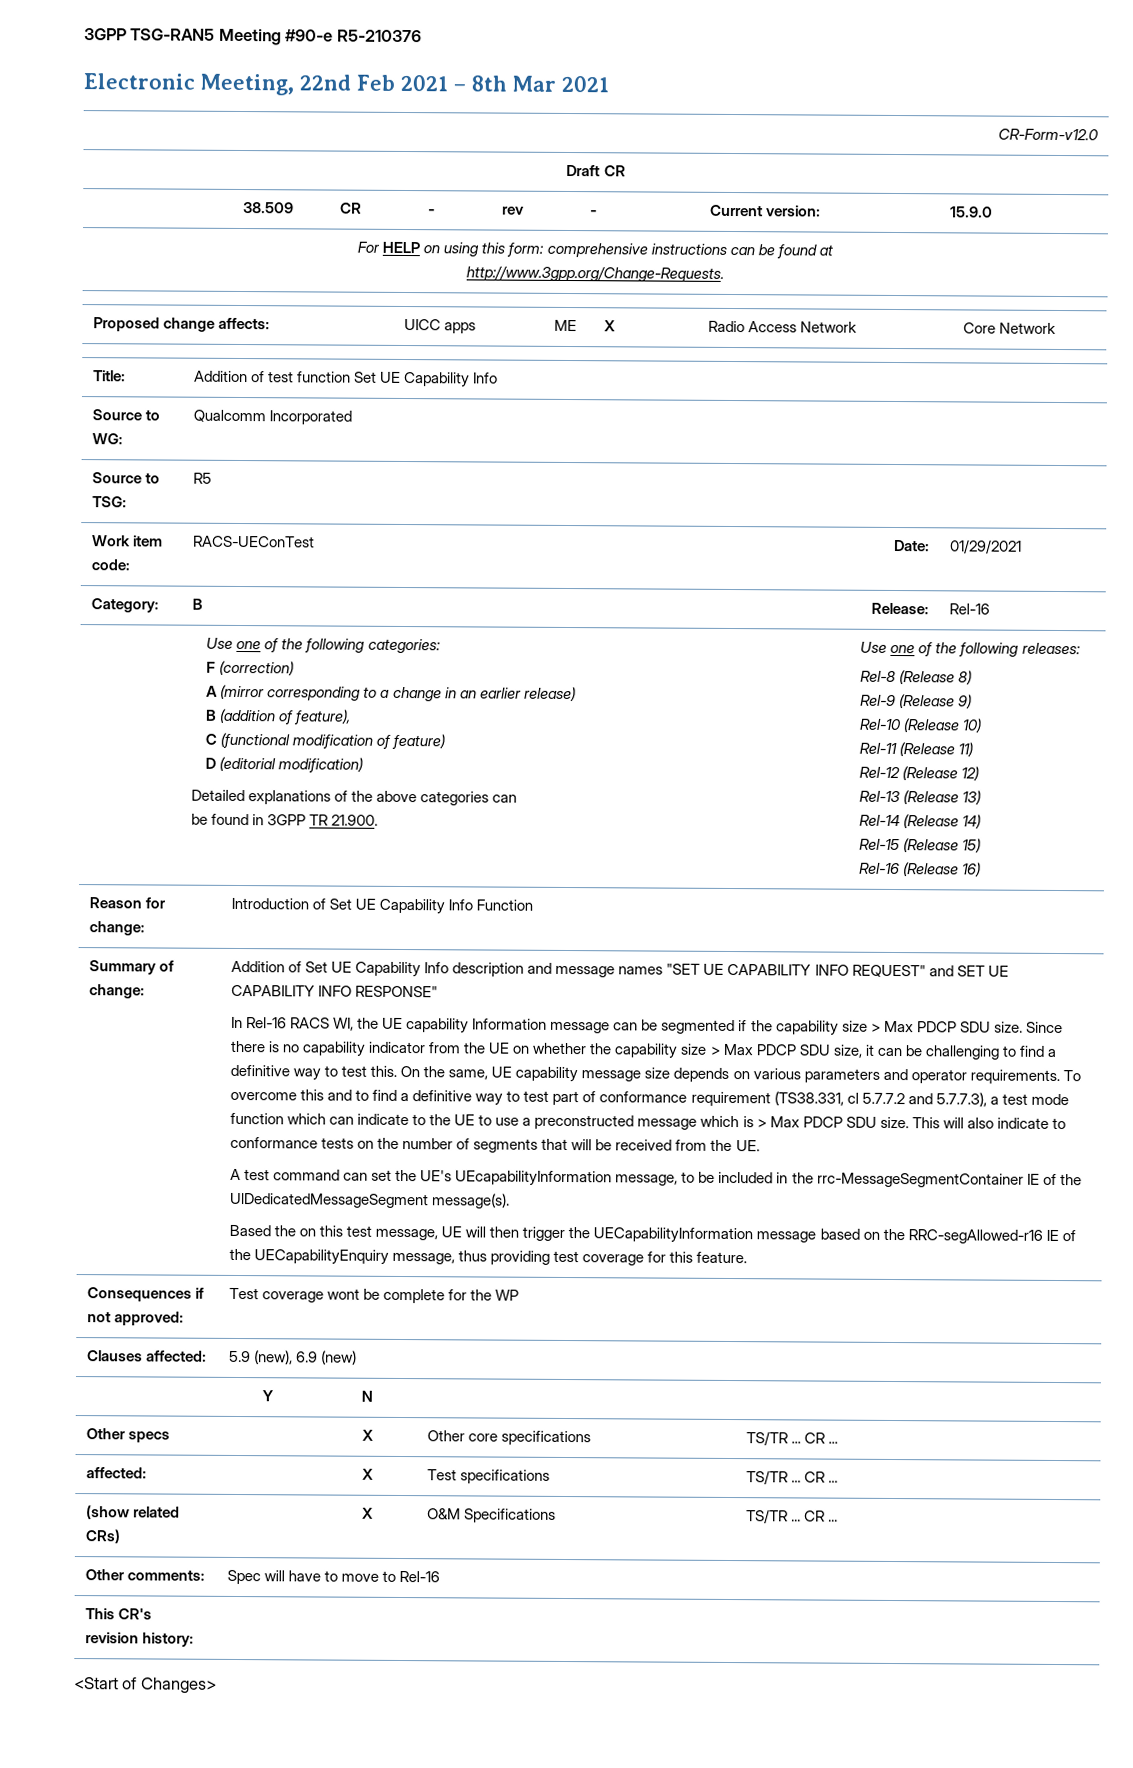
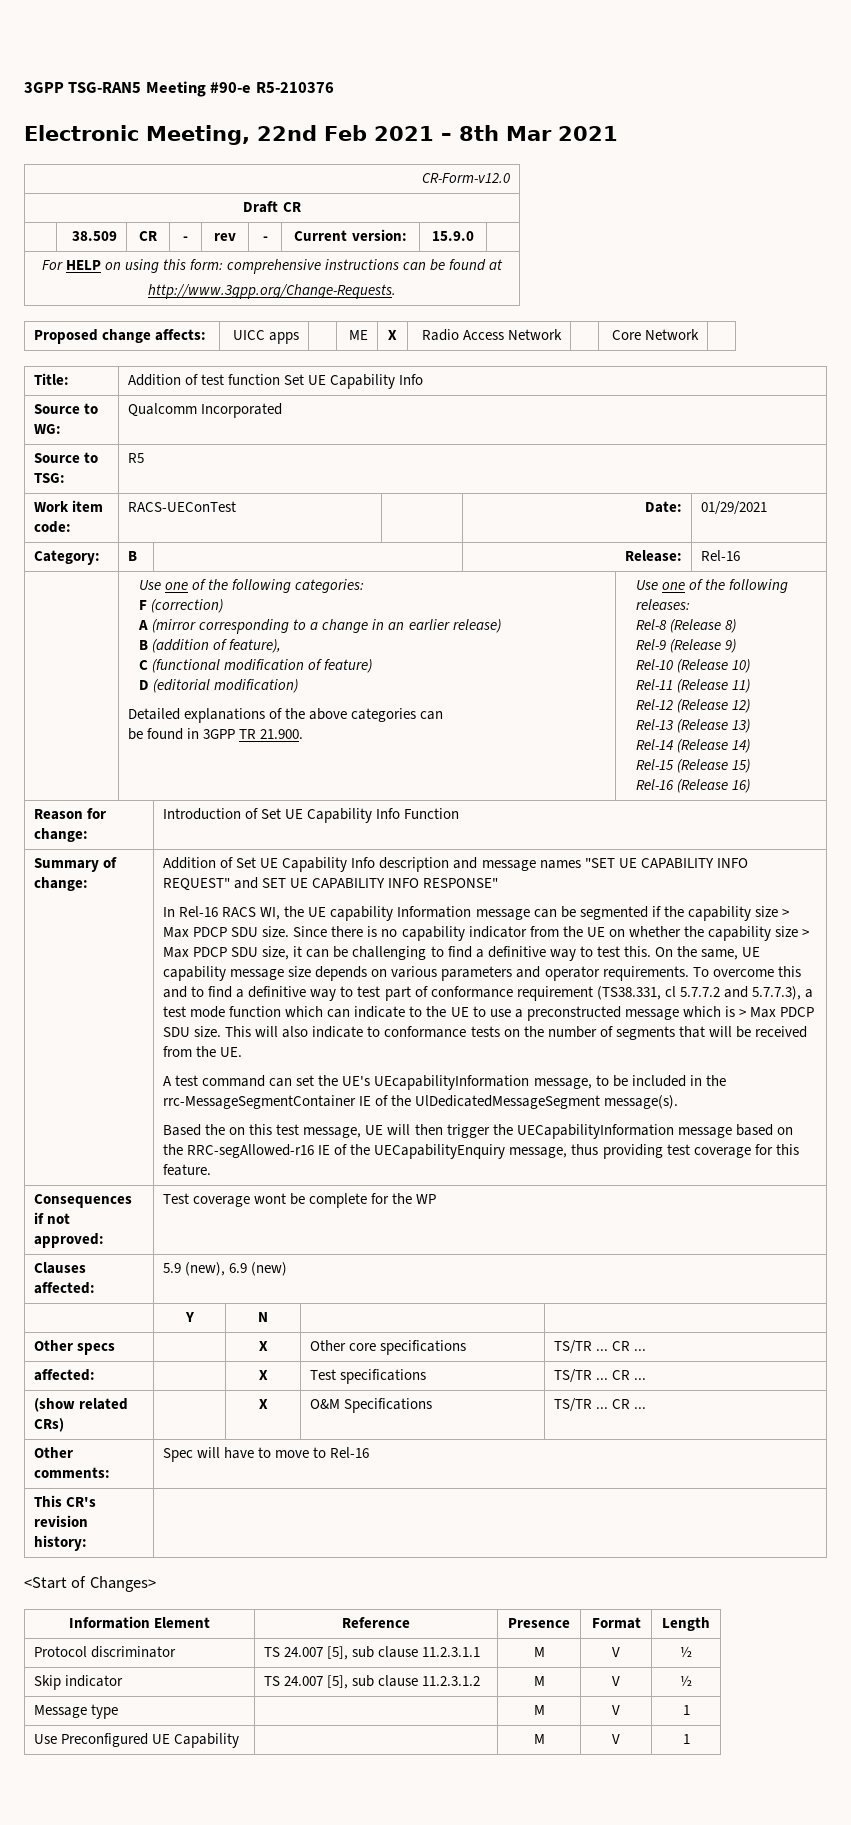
(217, 1685) none -> [68,1616,211,1629] [342,1617,410,1628] [508,1618,570,1628] [591,1617,641,1629] [662,1617,710,1631] [34,1646,177,1658] [264,1646,481,1660] [533,1647,545,1657] [612,1647,620,1657] [680,1646,692,1657] [34,1675,124,1690] [264,1675,481,1689] [533,1676,545,1686] [612,1676,620,1686] [680,1675,692,1686] [34,1704,119,1719] [533,1705,545,1715] [612,1705,620,1715] [682,1705,690,1715] [34,1733,240,1748] [533,1734,545,1744] [612,1734,620,1744] [682,1734,690,1744] // Information Element | Reference | Presence | Format | Length // Protocol discriminator | TS 24.007 [5], sub clause 11.2.3.1.1 | M | V | ½ // Skip indicator | TS 24.007 [5], sub clause 11.2.3.1.2 | M | V | ½ // Message type | | M | V | 1 // Use Preconfigured UE Capability | | M | V | 1

